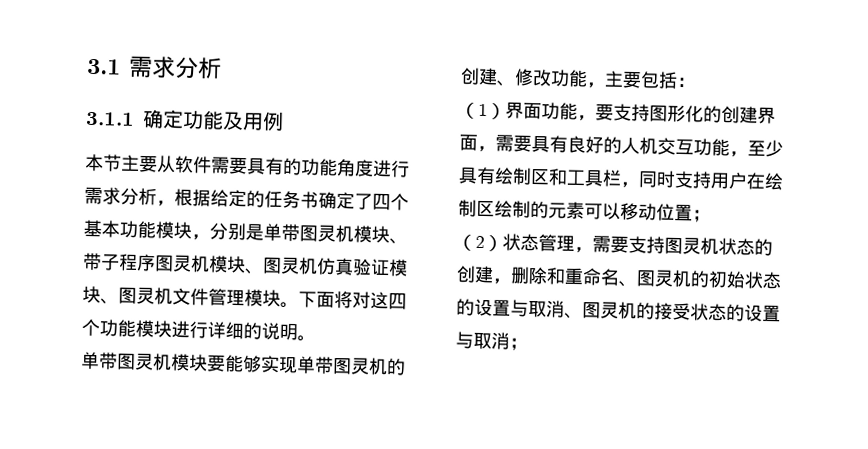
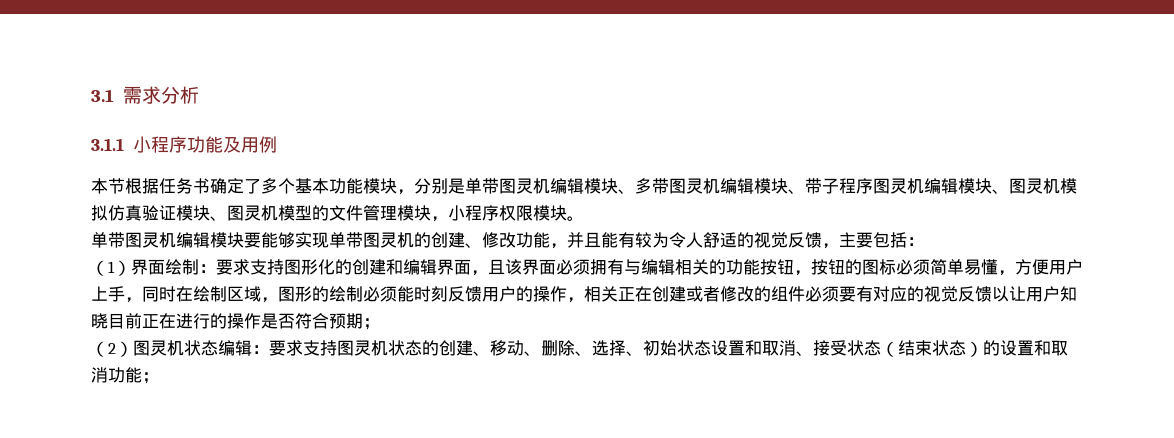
[142,109,184,129] 确定 -> [132,136,187,153] 小程序
[121,154,410,178] [84,186,265,208] 主要从软件需要具有的功能角度进行需求分析，根据给定的 -> [125,178,159,194] 根据
[372,193,391,211] 四 -> [261,178,278,194] 多
(354, 233) none -> [550,178,754,194] 编辑模块、多带图灵机编辑
[208,255,318,275] 模块、图灵机 -> [924,178,1077,194] [91,205,108,221] 编辑模块、图灵机模拟
(173, 296) none -> [278,205,329,221] 模型的
[280,290,407,310] [81,318,298,341] 。下面将对这四个功能模块进行详细的说明 -> [431,205,567,222] ，小程序权限模块
(172, 362) none -> [176,232,210,248] 编辑
(605, 85) none -> [567,232,839,249] 并且能有较为令人舒适的视觉反馈，
[541,102,614,122] 功能，要 -> [165,259,250,275] 绘制：要求
[757,107,776,124] [459,134,784,158] [458,166,784,191] [458,199,711,223] [457,233,629,254] 界面，需要具有良好的人机交互功能，至少具有绘制区和工具栏，同时支持用户在绘制区绘制的元素可以移动位置； // （2）状态管理，需要 -> [386,259,1083,276] [91,286,1077,303] [91,313,380,330] [91,340,303,357] 和编辑界面，且该界面必须拥有与编辑相关的功能按钮，按钮的图标必须简单易懂，方便用户上手，同时在绘制区域，图形的绘制必须能时刻反馈用户的操作，相关正在创建或者修改的组件必须要有对应的视觉反馈以让用户知晓目前正在进行的操作是否符合预期； // （2）图灵机状态编辑：要求
[492,266,782,290] [456,298,781,323] [455,331,510,350] ，删除和重命名、图灵机的初始状态的设置与取消、图灵机的接受状态的设置与取消 -> [473,340,1068,357] [91,367,142,383] 、移动、删除、选择、初始状态设置和取消、接受状态（结束状态）的设置和取消功能

